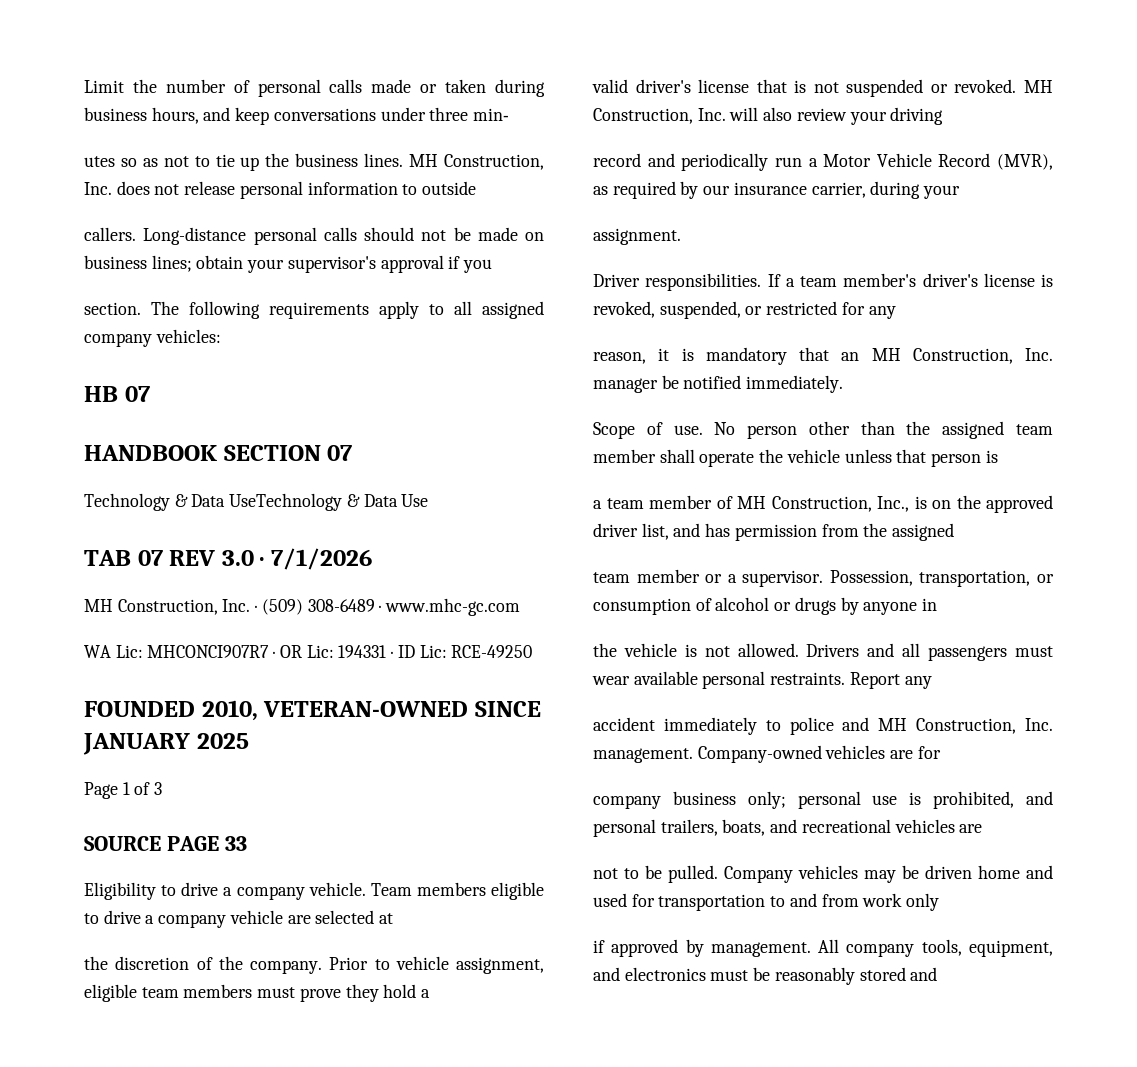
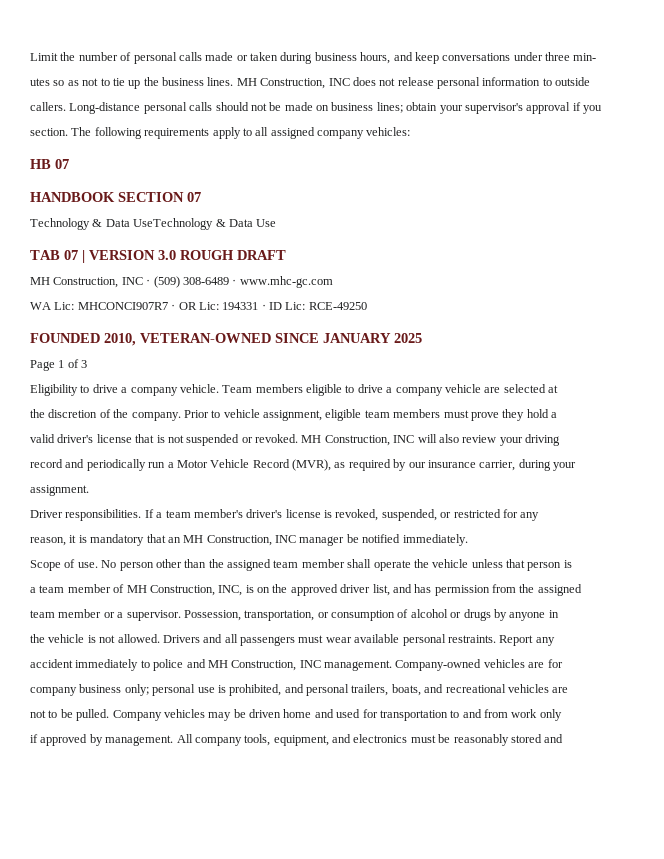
[84,182,112,195] Inc. -> [328,78,350,86] INC
[169,548,373,570] [84,599,251,615] REV 3.0 · 7/1/2026 // MH Construction, Inc. -> [82,250,286,263] [30,277,143,288] | VERSION 3.0 ROUGH DRAFT // MH Construction, INC
[84,836,247,851] // SOURCE PAGE 33 -> (88, 364) none
[697,108,726,121] Inc. -> [393,435,415,443] INC
[1025,348,1053,361] Inc. -> [275,535,296,543] INC
[877,496,909,512] Inc., -> [218,585,243,596] INC,
[1025,718,1053,731] Inc. -> [299,660,321,668] INC

